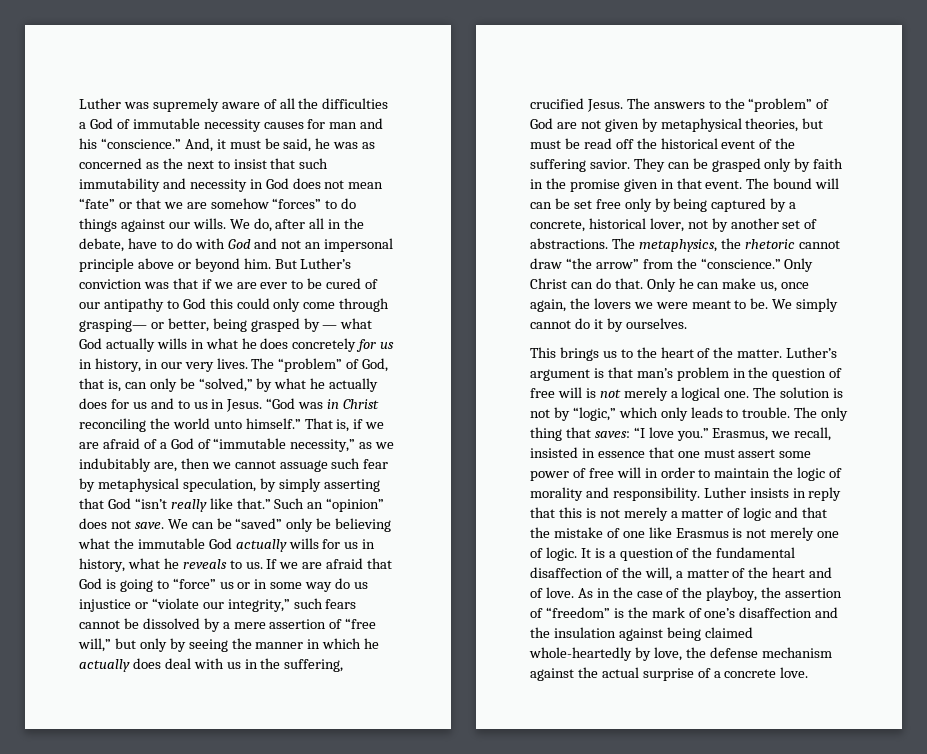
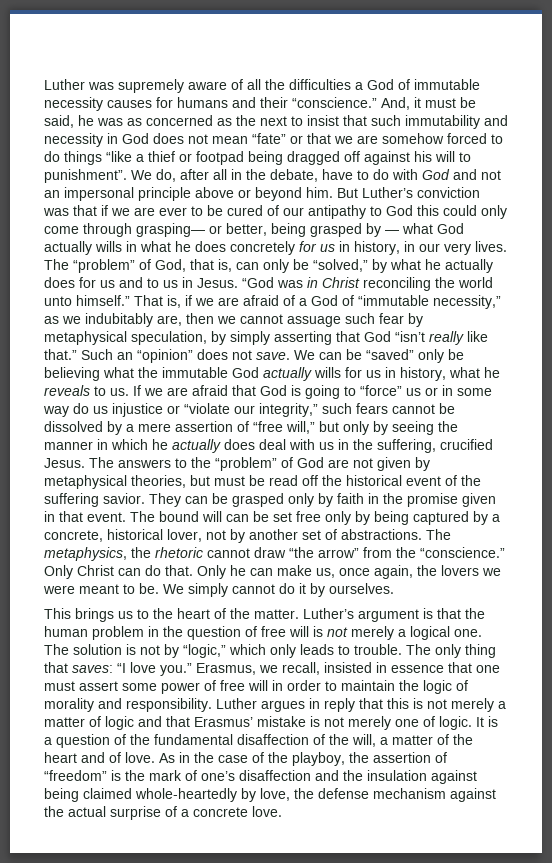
[329,118,384,129] [79,138,97,149] man and his -> [177,97,288,108] humans and their
[272,198,322,209] “forces” -> [447,133,487,144] forced
[120,218,226,232] against our wills. -> [106,151,471,165] [44,169,127,183] “like a thief or footpad being dragged off against his will to punishment”.
[636,368,673,378] man’s -> [465,608,485,619] [44,626,88,637] the human
[749,488,789,498] insists -> [261,700,305,712] argues
[530,527,729,538] the mistake of one like Erasmus -> [194,716,306,727] Erasmus’ mistake

